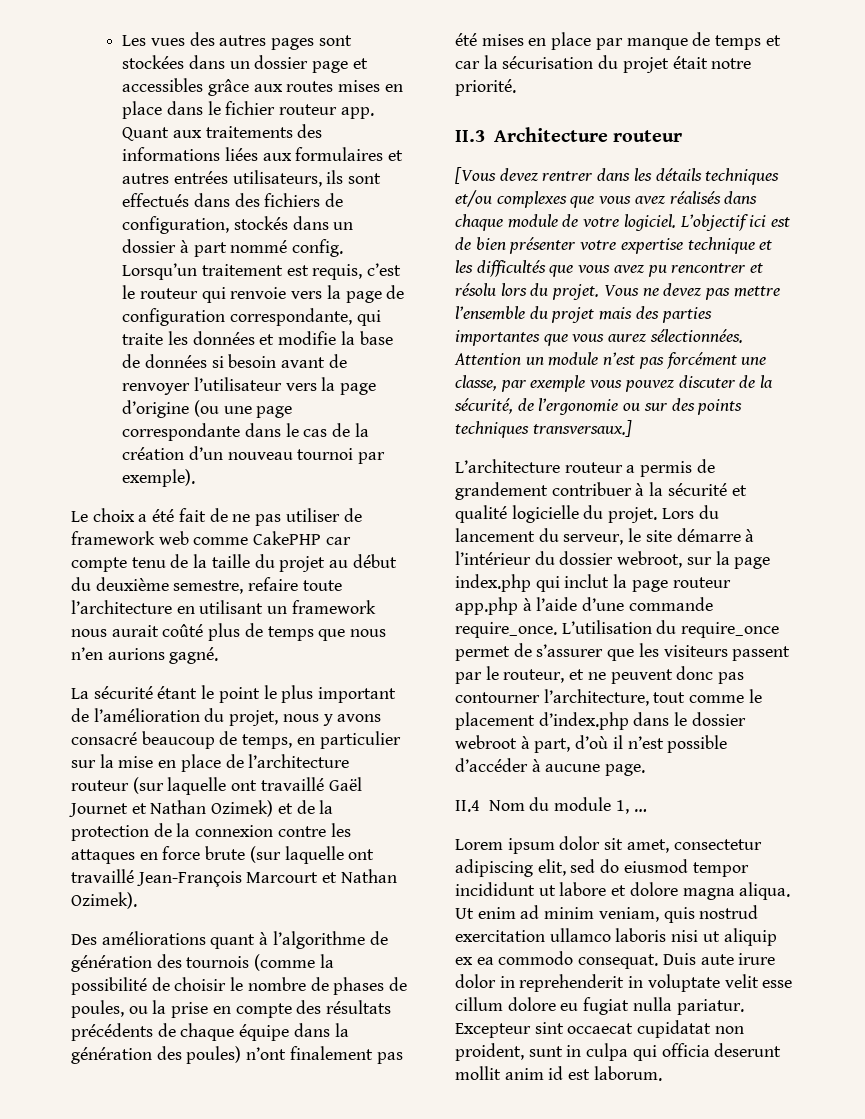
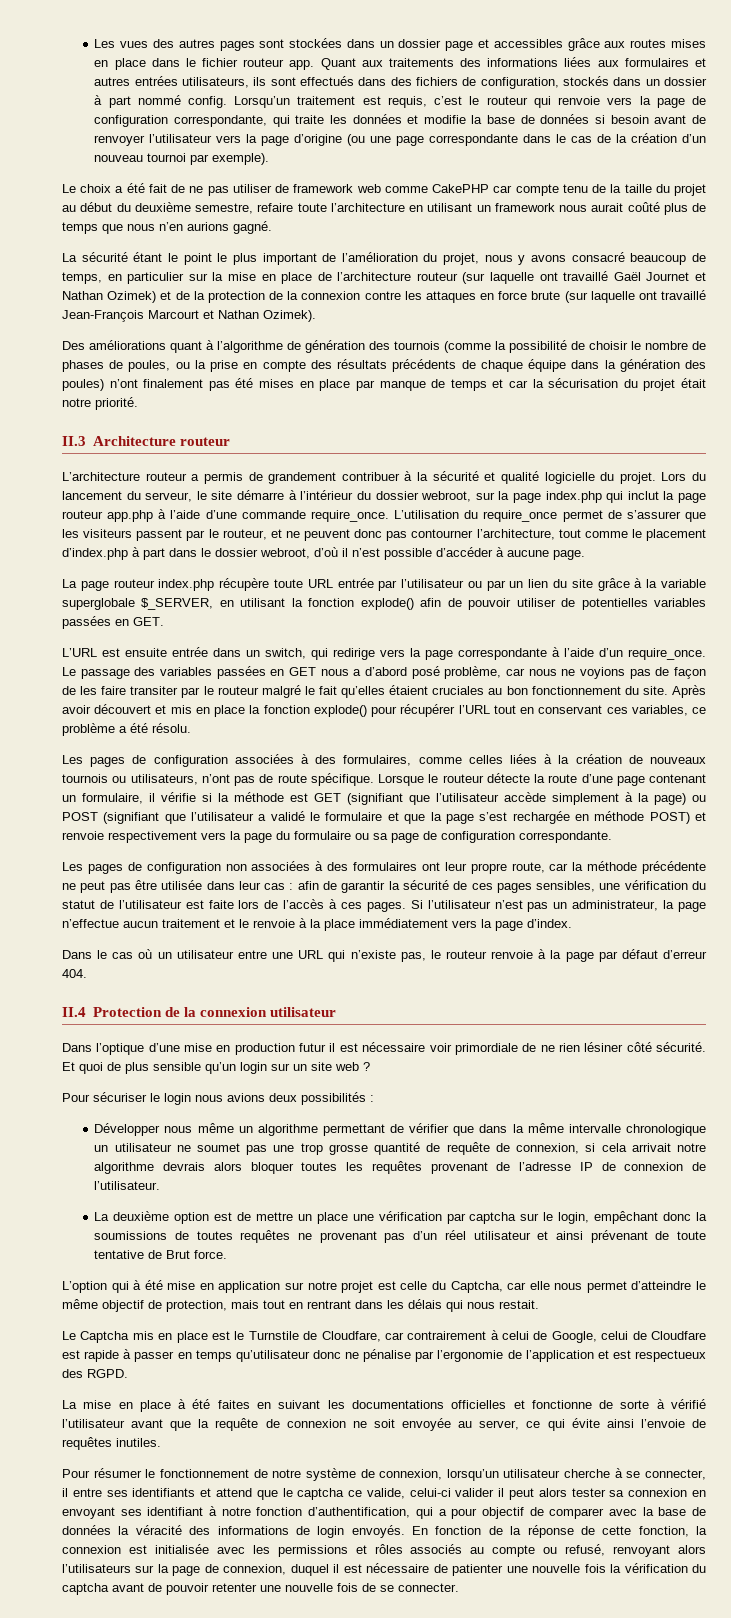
[455,167,780,185] [455,190,758,208] [455,214,791,231] [455,237,773,254] [455,260,764,277] [455,283,780,300] [455,306,712,323] [455,329,743,346] [454,352,767,369] [455,375,774,392] [454,398,743,415] [455,420,632,438] // [Vous devez rentrer dans les détails techniques et/ou complexes que vous avez réalisés dans chaque module de votre logiciel. L’objectif ici est de bien présenter votre expertise technique et les difficultés que vous avez pu rencontrer et résolu lors du projet. Vous ne devez pas mettre l’ensemble du projet mais des parties importantes que vous aurez sélectionnées. Attention un module n’est pas forcément une classe, par exemple vous pouvez discuter de la sécurité, de l’ergonomie ou sur des points techniques transversaux.] -> (230, 441) none
(629, 721) none -> [132,547,165,560] à part
[455,735,571,753] webroot à part, -> [260,548,310,559] webroot,
[455,797,647,814] [455,836,762,854] [455,859,749,877] [455,882,791,900] [455,905,759,923] [455,928,777,946] [455,951,776,969] [455,974,793,992] [455,997,744,1015] [455,1020,744,1038] [455,1043,782,1061] [455,1066,662,1081] II.4 Nom du module 1, … // Lorem ipsum dolor sit amet, consectetur adipiscing elit, sed do eiusmod tempor incididunt ut labore et dolore magna aliqua. Ut enim ad minim veniam, quis nostrud exercitation ullamco laboris nisi ut aliquip ex ea commodo consequat. Duis aute irure dolor in reprehenderit in voluptate velit esse cillum dolore eu fugiat nulla pariatur. Excepteur sint occaecat cupidatat non proident, sunt in culpa qui officia deserunt mollit anim id est laborum. -> [62,578,706,591] [62,598,706,610] [62,616,164,629] [62,647,706,660] [62,666,706,679] [62,685,706,698] [62,704,707,717] [62,723,191,736] [62,754,706,767] [62,773,706,786] [62,792,706,805] [62,811,707,824] [62,831,612,843] [62,861,706,874] [62,880,706,893] [62,899,707,912] [62,918,572,931] [62,949,707,962] [62,969,87,978] [62,1007,336,1017] [62,1042,707,1055] [62,1062,370,1074] [62,1092,374,1105] [94,1123,706,1136] [94,1142,707,1155] [94,1161,706,1174] [94,1181,161,1190] [94,1211,707,1224] [94,1230,707,1243] [94,1250,228,1259] [62,1280,706,1293] [62,1299,539,1312] [62,1330,707,1343] [62,1349,706,1362] [62,1369,128,1378] [62,1399,706,1412] [62,1418,707,1431] [62,1437,161,1450] [62,1468,706,1481] [62,1488,706,1500] [62,1506,706,1519] [62,1525,707,1538] [62,1544,707,1557] [62,1563,707,1576] [62,1583,459,1595] La page routeur index.php récupère toute URL entrée par l’utilisateur ou par un lien du site grâce à la variable superglobale $_SERVER, en utilisant la fonction explode() afin de pouvoir utiliser de potentielles variables passées en GET. // L’URL est ensuite entrée dans un switch, qui redirige vers la page correspondante à l’aide d’un require_once. Le passage des variables passées en GET nous a d’abord posé problème, car nous ne voyions pas de façon de les faire transiter par le routeur malgré le fait qu’elles étaient cruciales au bon fonctionnement du site. Après avoir découvert et mis en place la fonction explode() pour récupérer l’URL tout en conservant ces variables, ce problème a été résolu. // Les pages de configuration associées à des formulaires, comme celles liées à la création de nouveaux tournois ou utilisateurs, n’ont pas de route spécifique. Lorsque le routeur détecte la route d’une page contenant un formulaire, il vérifie si la méthode est GET (signifiant que l’utilisateur accède simplement à la page) ou POST (signifiant que l’utilisateur a validé le formulaire et que la page s’est rechargée en méthode POST) et renvoie respectivement vers la page du formulaire ou sa page de configuration correspondante. // Les pages de configuration non associées à des formulaires ont leur propre route, car la méthode précédente ne peut pas être utilisée dans leur cas : afin de garantir la sécurité de ces pages sensibles, une vérification du statut de l’utilisateur est faite lors de l’accès à ces pages. Si l’utilisateur n’est pas un administrateur, la page n’effectue aucun traitement et le renvoie à la place immédiatement vers la page d’index. // Dans le cas où un utilisateur entre une URL qui n’existe pas, le routeur renvoie à la page par défaut d’erreur 404. // II.4 Protection de la connexion utilisateur // Dans l’optique d’une mise en production futur il est nécessaire voir primordiale de ne rien lésiner côté sécurité. Et quoi de plus sensible qu’un login sur un site web ? // Pour sécuriser le login nous avions deux possibilités : // Développer nous même un algorithme permettant de vérifier que dans la même intervalle chronologique un utilisateur ne soumet pas une trop grosse quantité de requête de connexion, si cela arrivait notre algorithme devrais alors bloquer toutes les requêtes provenant de l’adresse IP de connexion de l’utilisateur. // La deuxième option est de mettre un place une vérification par captcha sur le login, empêchant donc la soumissions de toutes requêtes ne provenant pas d’un réel utilisateur et ainsi prévenant de toute tentative de Brut force. // L’option qui à été mise en application sur notre projet est celle du Captcha, car elle nous permet d’atteindre le même objectif de protection, mais tout en rentrant dans les délais qui nous restait. // Le Captcha mis en place est le Turnstile de Cloudfare, car contrairement à celui de Google, celui de Cloudfare est rapide à passer en temps qu’utilisateur donc ne pénalise par l’ergonomie de l’application et est respectueux des RGPD. // La mise en place à été faites en suivant les documentations officielles et fonctionne de sorte à vérifié l’utilisateur avant que la requête de connexion ne soit envoyée au server, ce qui évite ainsi l’envoie de requêtes inutiles. // Pour résumer le fonctionnement de notre système de connexion, lorsqu’un utilisateur cherche à se connecter, il entre ses identifiants et attend que le captcha ce valide, celui-ci valider il peut alors tester sa connexion en envoyant ses identifiant à notre fonction d’authentification, qui a pour objectif de comparer avec la base de données la véracité des informations de login envoyés. En fonction de la réponse de cette fonction, la connexion est initialisée avec les permissions et rôles associés au compte ou refusé, renvoyant alors l’utilisateurs sur la page de connexion, duquel il est nécessaire de patienter une nouvelle fois la vérification du captcha avant de pouvoir retenter une nouvelle fois de se connecter.

